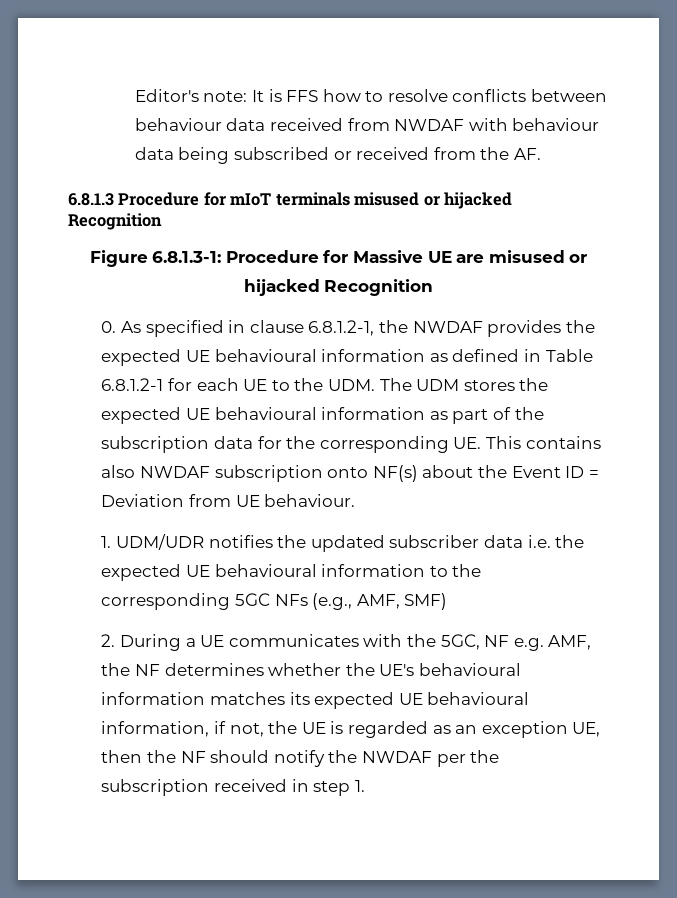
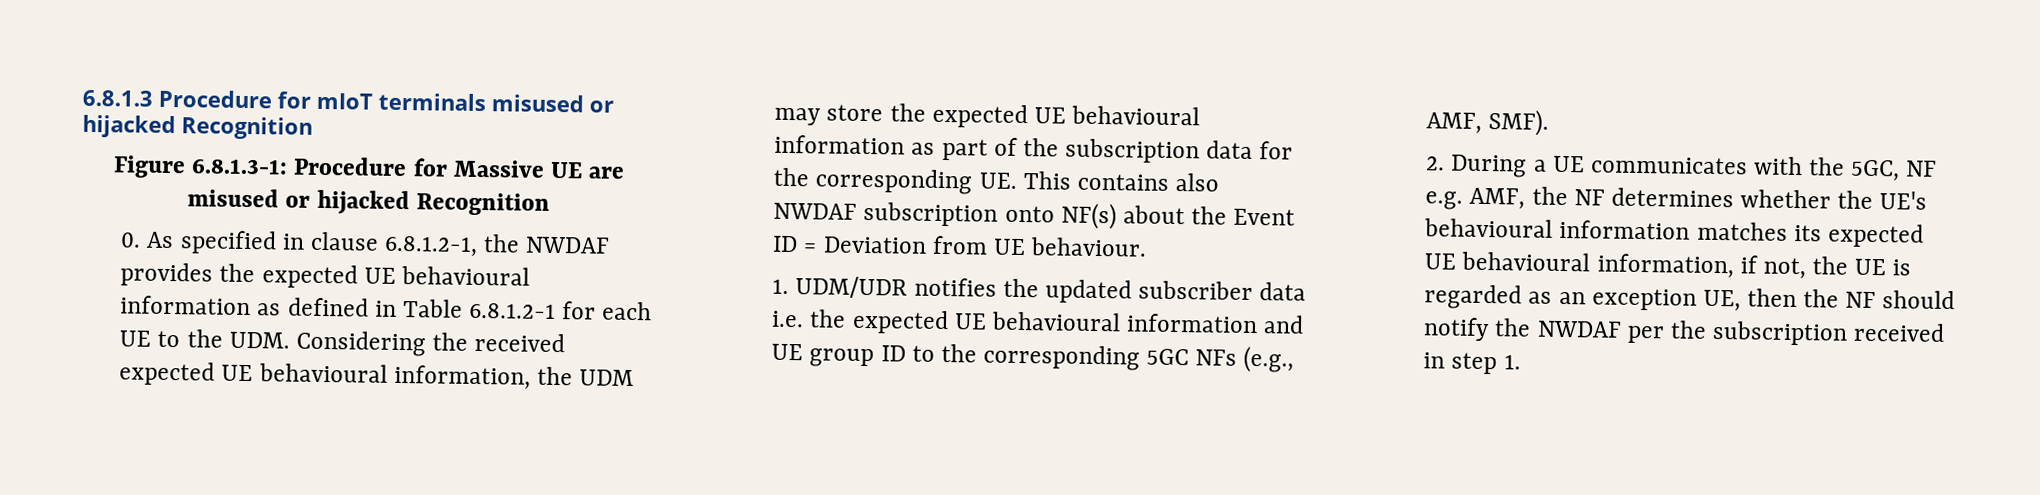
[134,89,608,102] [134,118,600,131] [134,147,541,164] Editor's note: It is FFS how to resolve conflicts between behaviour data received from NWDAF with behaviour data being subscribed or received from the AF. // -> (82, 98) none
[379,378,515,391] The UDM stores -> [295,330,566,357] [119,361,634,390] [774,104,884,126] Considering the received expected UE behavioural information, the UDM may store
(426, 570) none -> [1263,315,1305,334] [771,343,906,368] and UE group ID
[404,593,448,610] SMF) -> [1488,109,1550,136] SMF).

